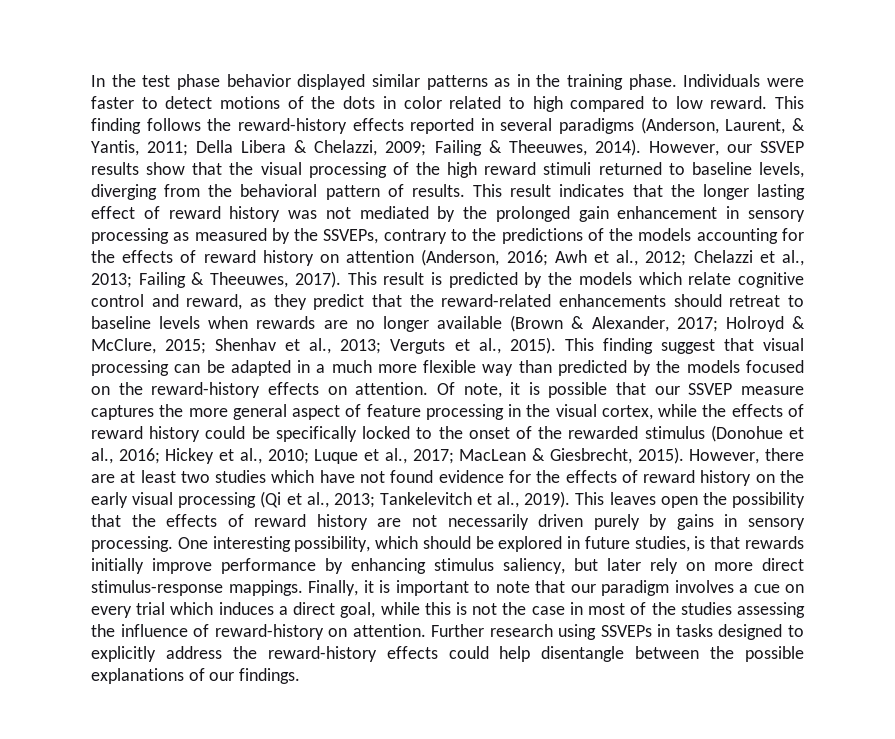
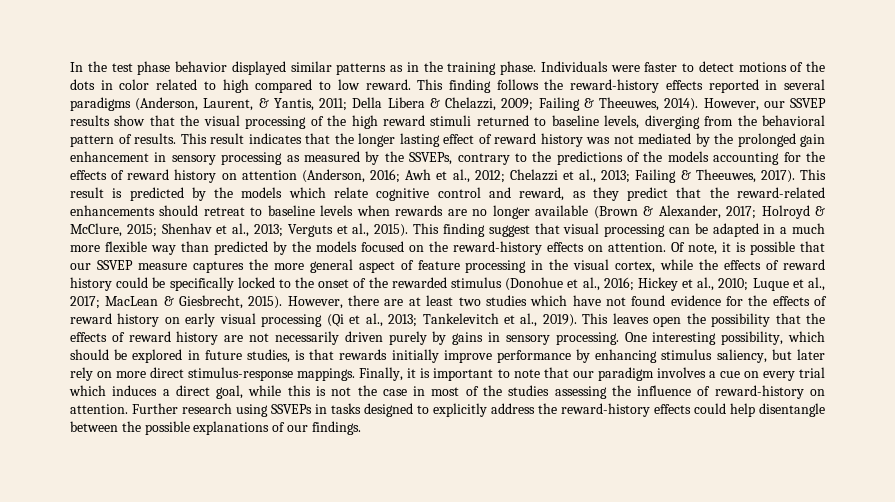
[779,470,804,483] the -> (180, 320) none

